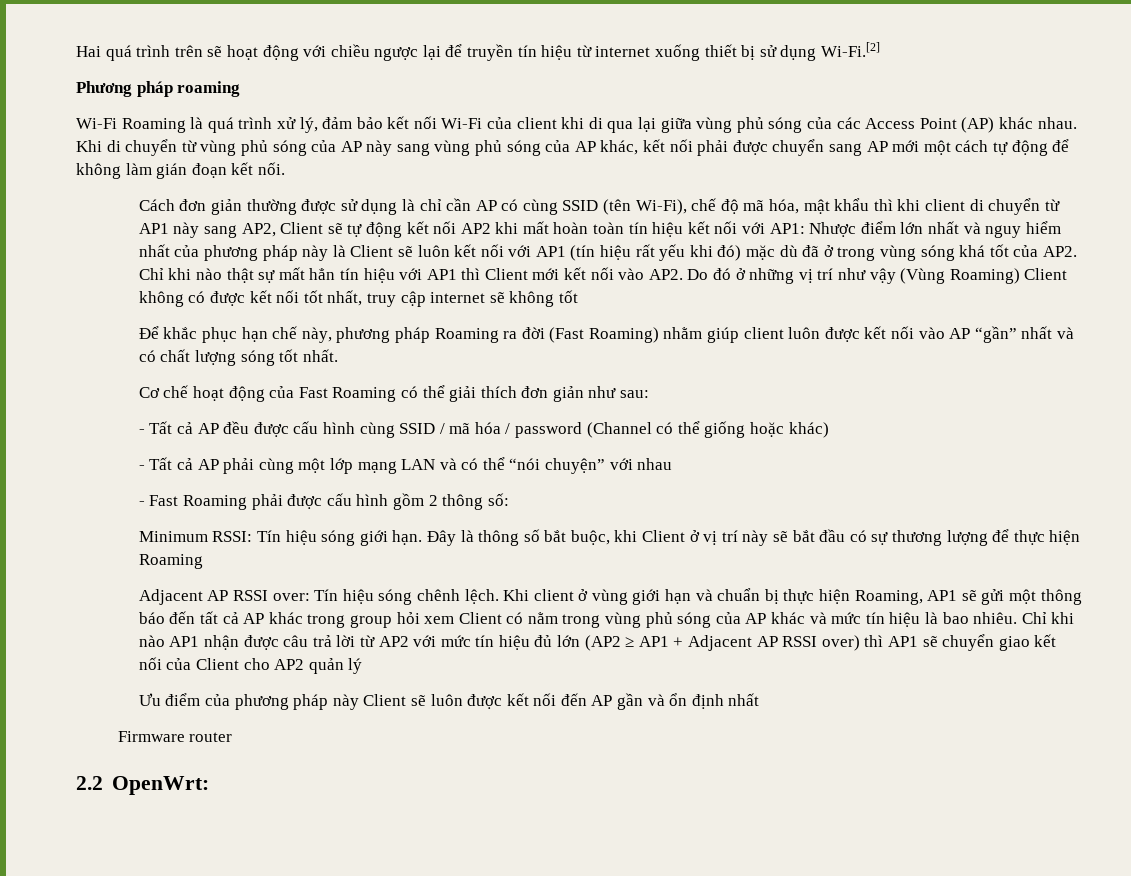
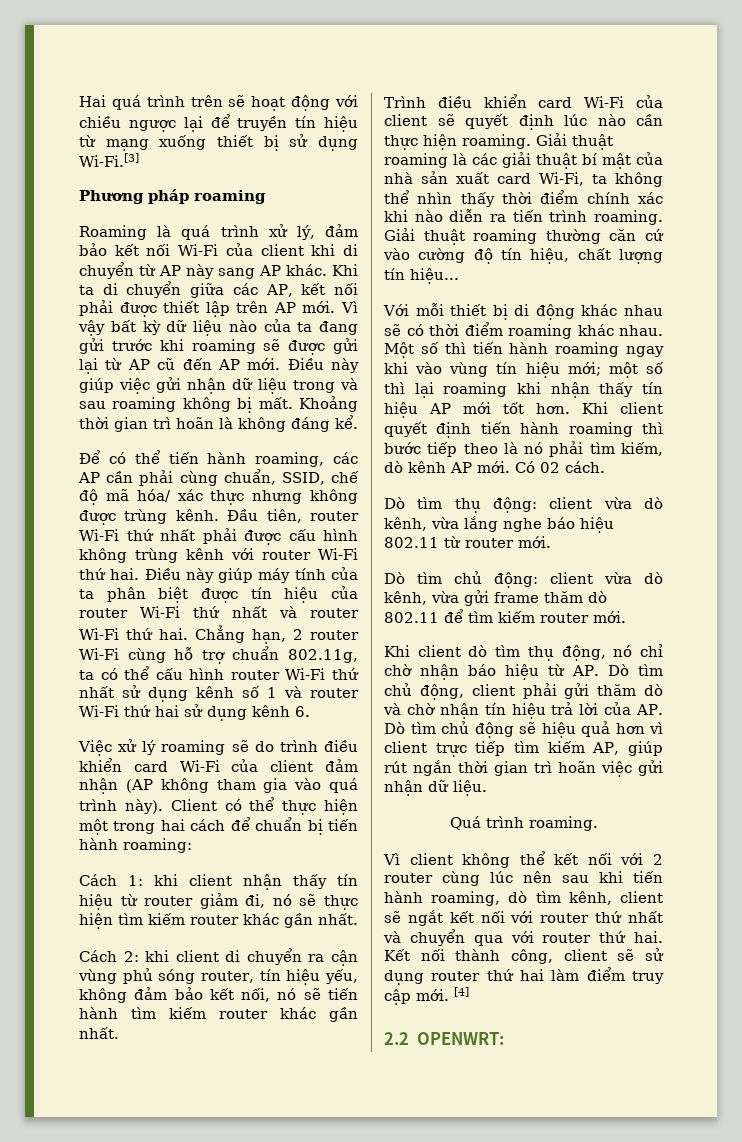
[595,46,651,57] internet -> [105,139,149,151] mạng
[820,42,880,57] Wi-Fi.[2] -> [79,153,139,167] Wi-Fi.[3]
[76,118,117,129] Wi-Fi -> (266, 197) none
[607,117,1077,133] [76,139,1070,156] [76,162,285,179] [138,198,1060,215] [138,221,1061,238] [138,244,1077,261] [138,267,1068,284] [138,290,578,307] [138,326,1074,343] [138,349,338,366] [138,385,650,402] [138,421,829,438] [138,457,673,474] [138,493,509,510] [138,529,1081,546] [138,554,203,569] [138,588,1082,605] [138,611,1075,628] [138,634,1057,651] [138,657,363,674] [138,693,760,710] [117,731,233,742] qua lại giữa vùng phủ sóng của các Access Point (AP) khác nhau. Khi di chuyển từ vùng phủ sóng của AP này sang vùng phủ sóng của AP khác, kết nối phải được chuyển sang AP mới một cách tự động để không làm gián đoạn kết nối. // Cách đơn giản thường được sử dụng là chỉ cần AP có cùng SSID (tên Wi-Fi), chế độ mã hóa, mật khẩu thì khi client di chuyển từ AP1 này sang AP2, Client sẽ tự động kết nối AP2 khi mất hoàn toàn tín hiệu kết nối với AP1: Nhược điểm lớn nhất và nguy hiểm nhất của phương pháp này là Client sẽ luôn kết nối với AP1 (tín hiệu rất yếu khi đó) mặc dù đã ở trong vùng sóng khá tốt của AP2. Chỉ khi nào thật sự mất hẳn tín hiệu với AP1 thì Client mới kết nối vào AP2. Do đó ở những vị trí như vậy (Vùng Roaming) Client không có được kết nối tốt nhất, truy cập internet sẽ không tốt // Để khắc phục hạn chế này, phương pháp Roaming ra đời (Fast Roaming) nhằm giúp client luôn được kết nối vào AP “gần” nhất và có chất lượng sóng tốt nhất. // Cơ chế hoạt động của Fast Roaming có thể giải thích đơn giản như sau: // - Tất cả AP đều được cấu hình cùng SSID / mã hóa / password (Channel có thể giống hoặc khác) // - Tất cả AP phải cùng một lớp mạng LAN và có thể “nói chuyện” với nhau // - Fast Roaming phải được cấu hình gồm 2 thông số: // Minimum RSSI: Tín hiệu sóng giới hạn. Đây là thông số bắt buộc, khi Client ở vị trí này sẽ bắt đầu có sự thương lượng để thực hiện Roaming // Adjacent AP RSSI over: Tín hiệu sóng chênh lệch. Khi client ở vùng giới hạn và chuẩn bị thực hiện Roaming, AP1 sẽ gửi một thông báo đến tất cả AP khác trong group hỏi xem Client có nằm trong vùng phủ sóng của AP khác và mức tín hiệu là bao nhiêu. Chỉ khi nào AP1 nhận được câu trả lời từ AP2 với mức tín hiệu đủ lớn (AP2 ≥ AP1 + Adjacent AP RSSI over) thì AP1 sẽ chuyển giao kết nối của Client cho AP2 quản lý // Ưu điểm của phương pháp này Client sẽ luôn được kết nối đến AP gần và ổn định nhất // Firmware router -> [79,262,358,279] [79,281,358,298] [79,300,358,317] [78,319,358,336] [79,338,358,355] [79,358,359,374] [79,377,358,394] [79,396,358,413] [79,415,358,432] [79,450,358,467] [78,469,359,486] [79,489,358,505] [79,509,359,525] [79,528,358,545] [79,548,358,563] [79,567,358,583] [79,586,358,603] [79,606,359,618] [79,625,359,644] [79,646,358,664] [79,666,359,680] [79,685,359,702] [79,704,310,721] [78,739,358,756] [79,758,358,772] [79,778,359,794] [79,797,359,815] [79,817,358,835] [79,838,192,853] [79,874,358,890] [79,893,359,910] [79,913,358,929] [79,948,359,966] [78,968,358,985] [79,987,358,1003] [79,1007,358,1022] [79,1027,119,1039] [384,94,663,108] [384,114,663,130] [384,133,613,150] [384,152,663,169] [384,171,663,187] [384,190,663,207] [384,209,663,225] [384,228,664,245] [383,248,663,264] [384,268,459,284] [383,303,663,320] [384,322,663,339] [384,342,664,358] [384,362,664,378] [384,382,663,398] [384,402,663,418] [384,422,663,438] [384,441,663,457] [384,461,605,473] [384,497,663,513] [384,516,614,533] [384,536,551,548] [384,571,663,588] [384,590,607,606] [384,609,626,623] [384,644,663,661] [384,664,663,680] [384,683,663,700] [383,702,664,719] [384,721,663,738] [384,741,663,757] [384,760,663,777] [384,780,487,796] [449,816,598,831] [383,851,663,868] [384,871,663,886] [384,891,663,906] [384,910,663,926] [383,929,663,946] [384,948,664,964] [384,967,664,985] [384,987,469,1005] chuyển từ AP này sang AP khác. Khi ta di chuyển giữa các AP, kết nối phải được thiết lập trên AP mới. Vì vậy bất kỳ dữ liệu nào của ta đang gửi trước khi roaming sẽ được gửi lại từ AP cũ đến AP mới. Điều này giúp việc gửi nhận dữ liệu trong và sau roaming không bị mất. Khoảng thời gian trì hoãn là không đáng kể. // Để có thể tiến hành roaming, các AP cần phải cùng chuẩn, SSID, chế độ mã hóa/ xác thực nhưng không được trùng kênh. Đầu tiên, router Wi-Fi thứ nhất phải được cấu hình không trùng kênh với router Wi-Fi thứ hai. Điều này giúp máy tính của ta phân biệt được tín hiệu của router Wi-Fi thứ nhất và router Wi-Fi thứ hai. Chẳng hạn, 2 router Wi-Fi cùng hỗ trợ chuẩn 802.11g, ta có thể cấu hình router Wi-Fi thứ nhất sử dụng kênh số 1 và router Wi-Fi thứ hai sử dụng kênh 6. // Việc xử lý roaming sẽ do trình điều khiển card Wi-Fi của client đảm nhận (AP không tham gia vào quá trình này). Client có thể thực hiện một trong hai cách để chuẩn bị tiến hành roaming: // Cách 1: khi client nhận thấy tín hiệu từ router giảm đi, nó sẽ thực hiện tìm kiếm router khác gần nhất. // Cách 2: khi client di chuyển ra cận vùng phủ sóng router, tín hiệu yếu, không đảm bảo kết nối, nó sẽ tiến hành tìm kiếm router khác gần nhất. // Trình điều khiển card Wi-Fi của client sẽ quyết định lúc nào cần thực hiện roaming. Giải thuật roaming là các giải thuật bí mật của nhà sản xuất card Wi-Fi, ta không thể nhìn thấy thời điểm chính xác khi nào diễn ra tiến trình roaming. Giải thuật roaming thường căn cứ vào cường độ tín hiệu, chất lượng tín hiệu... // Với mỗi thiết bị di động khác nhau sẽ có thời điểm roaming khác nhau. Một số thì tiến hành roaming ngay khi vào vùng tín hiệu mới; một số thì lại roaming khi nhận thấy tín hiệu AP mới tốt hơn. Khi client quyết định tiến hành roaming thì bước tiếp theo là nó phải tìm kiếm, dò kênh AP mới. Có 02 cách. // Dò tìm thụ động: client vừa dò kênh, vừa lắng nghe báo hiệu 802.11 từ router mới. // Dò tìm chủ động: client vừa dò kênh, vừa gửi frame thăm dò 802.11 để tìm kiếm router mới. // Khi client dò tìm thụ động, nó chỉ chờ nhận báo hiệu từ AP. Dò tìm chủ động, client phải gửi thăm dò và chờ nhận tín hiệu trả lời của AP. Dò tìm chủ động sẽ hiệu quả hơn vì client trực tiếp tìm kiếm AP, giúp rút ngắn thời gian trì hoãn việc gửi nhận dữ liệu. // Quá trình roaming. // Vì client không thể kết nối với 2 router cùng lúc nên sau khi tiến hành roaming, dò tìm kênh, client sẽ ngắt kết nối với router thứ nhất và chuyển qua với router thứ hai. Kết nối thành công, client sẽ sử dụng router thứ hai làm điểm truy cập mới. [4]
[111,776,209,795] OpenWrt: -> [416,1032,504,1045] OPENWRT:

